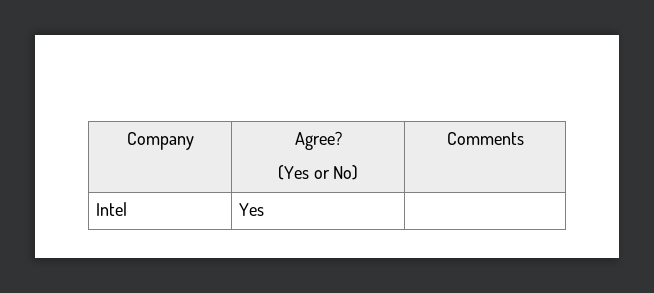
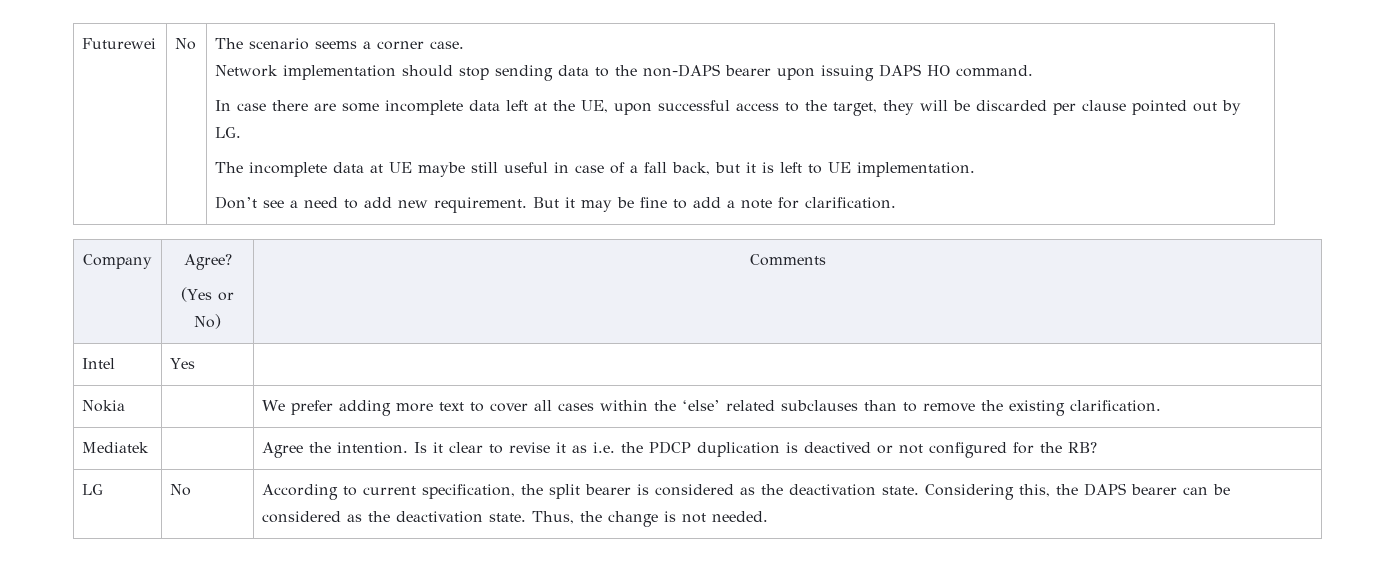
(126, 141) none -> [82,38,157,49] [175,38,197,50] [215,38,465,50] [215,64,1034,81] [215,100,1242,116] [215,127,242,138] [215,162,976,177] [215,196,897,213] Futurewei | No | The scenario seems a corner case. // Network implementation should stop sending data to the non-DAPS bearer upon issuing DAPS HO command. // In case there are some incomplete data left at the UE, upon successful access to the target, they will be discarded per clause pointed out by LG. // The incomplete data at UE maybe still useful in case of a fall back, but it is left to UE implementation. // Don’t see a need to add new requirement. But it may be fine to add a note for clarification. //
(265, 209) none -> [82,400,126,412] [262,400,1162,416] [82,442,150,453] [262,441,1098,458] [82,484,104,495] [170,484,192,496] [262,483,1231,500] [262,511,769,527] // Nokia | | We prefer adding more text to cover all cases within the ‘else’ related subclauses than to remove the existing clarification. // Mediatek | | Agree the intention. Is it clear to revise it as i.e. the PDCP duplication is deactived or not configured for the RB? // LG | No | According to current specification, the split bearer is considered as the deactivation state. Considering this, the DAPS bearer can be considered as the deactivation state. Thus, the change is not needed.

